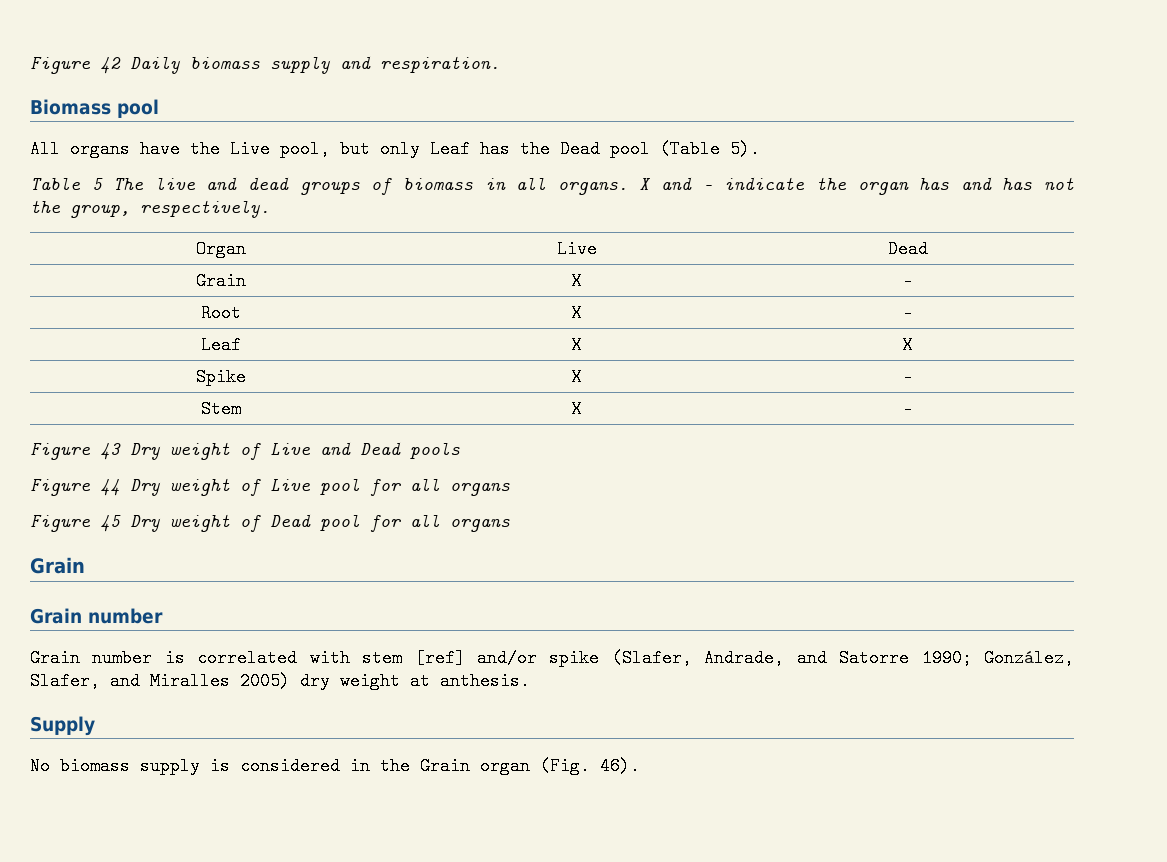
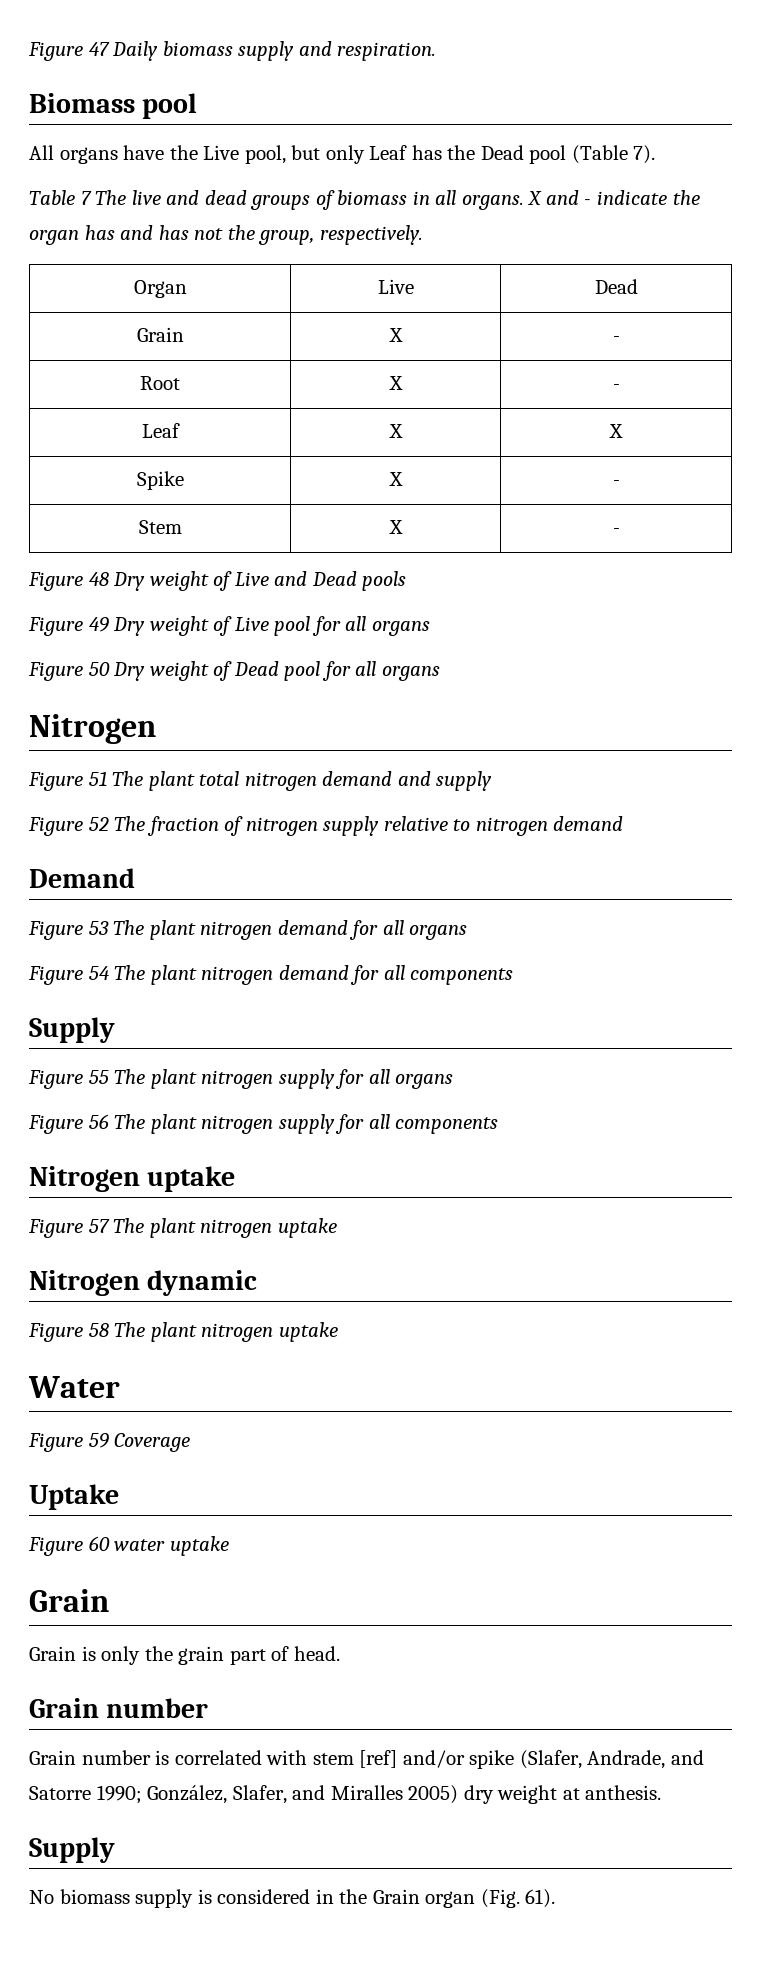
[30,57,121,74] Figure 42 -> [28,42,110,61] Figure 47
[730,140,760,158] 5). -> [633,145,656,164] 7).
[91,178,103,190] 5 -> [80,191,92,205] 7
[100,443,121,460] 43 -> [88,572,109,586] 48
[100,479,120,496] 44 -> [88,617,109,632] 49
[100,515,121,532] 45 -> [88,662,110,676] 50
[30,557,85,574] Grain -> [29,714,156,744] [28,771,493,791] [28,816,624,836] [29,868,135,888] [28,920,468,940] [28,965,514,985] [29,1017,115,1043] [28,1069,454,1089] [28,1114,499,1134] [29,1166,236,1192] [28,1218,337,1238] [29,1270,258,1296] [28,1322,338,1342] [28,1376,120,1398] [28,1433,191,1452] [29,1484,119,1510] [28,1536,229,1556] [29,1589,109,1612] [29,1646,340,1665] Nitrogen // Figure 51 The plant total nitrogen demand and supply // Figure 52 The fraction of nitrogen supply relative to nitrogen demand // Demand // Figure 53 The plant nitrogen demand for all organs // Figure 54 The plant nitrogen demand for all components // Supply // Figure 55 The plant nitrogen supply for all organs // Figure 56 The plant nitrogen supply for all components // Nitrogen uptake // Figure 57 The plant nitrogen uptake // Nitrogen dynamic // Figure 58 The plant nitrogen uptake // Water // Figure 59 Coverage // Uptake // Figure 60 water uptake // Grain // Grain is only the grain part of head.
[600,757,640,775] 46). -> [525,1889,556,1908] 61).

